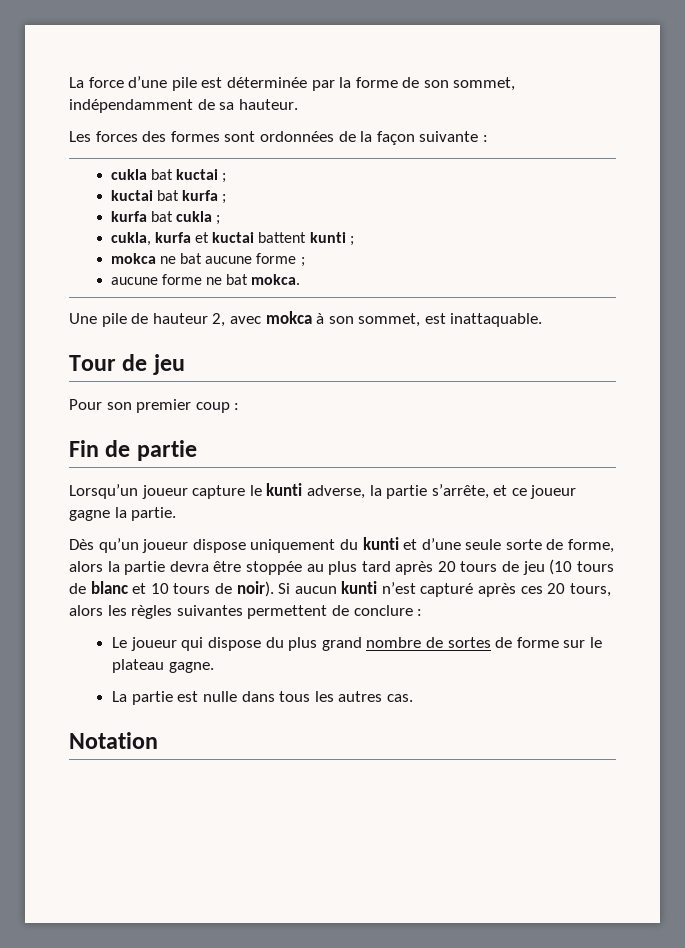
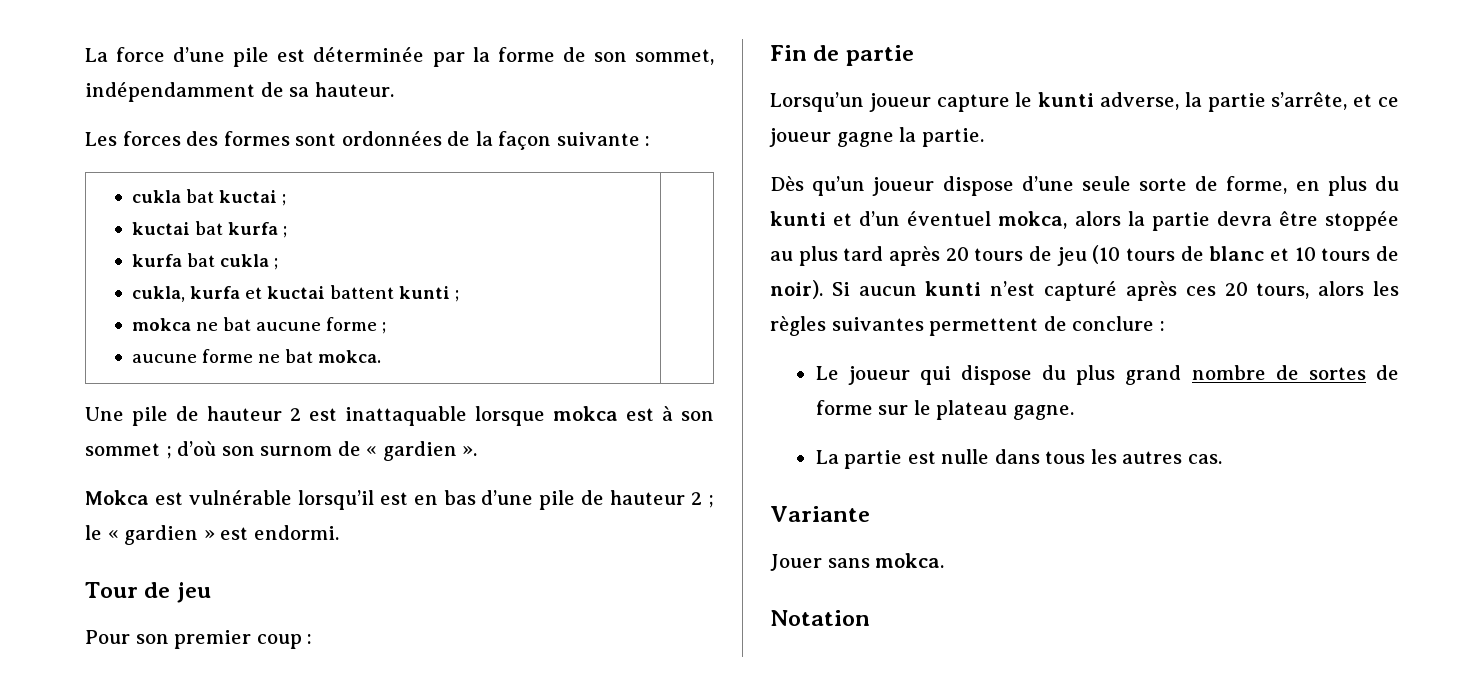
[212,311,543,327] 2, avec mokca à son sommet, est inattaquable. -> [290,406,714,426] [85,441,478,461] [85,490,714,510] [85,525,339,545] 2 est inattaquable lorsque mokca est à son sommet ; d’où son surnom de « gardien ». // Mokca est vulnérable lorsqu’il est en bas d’une pile de hauteur 2 ; le « gardien » est endormi.
[250,537,418,553] uniquement du kunti et -> (1014, 186) none
(615, 546) none -> [1295,176,1399,196] [770,211,1068,229] en plus du kunti et d’un éventuel mokca,
(413, 698) none -> [770,506,870,522] [770,553,945,571] // Variante // Jouer sans mokca.

